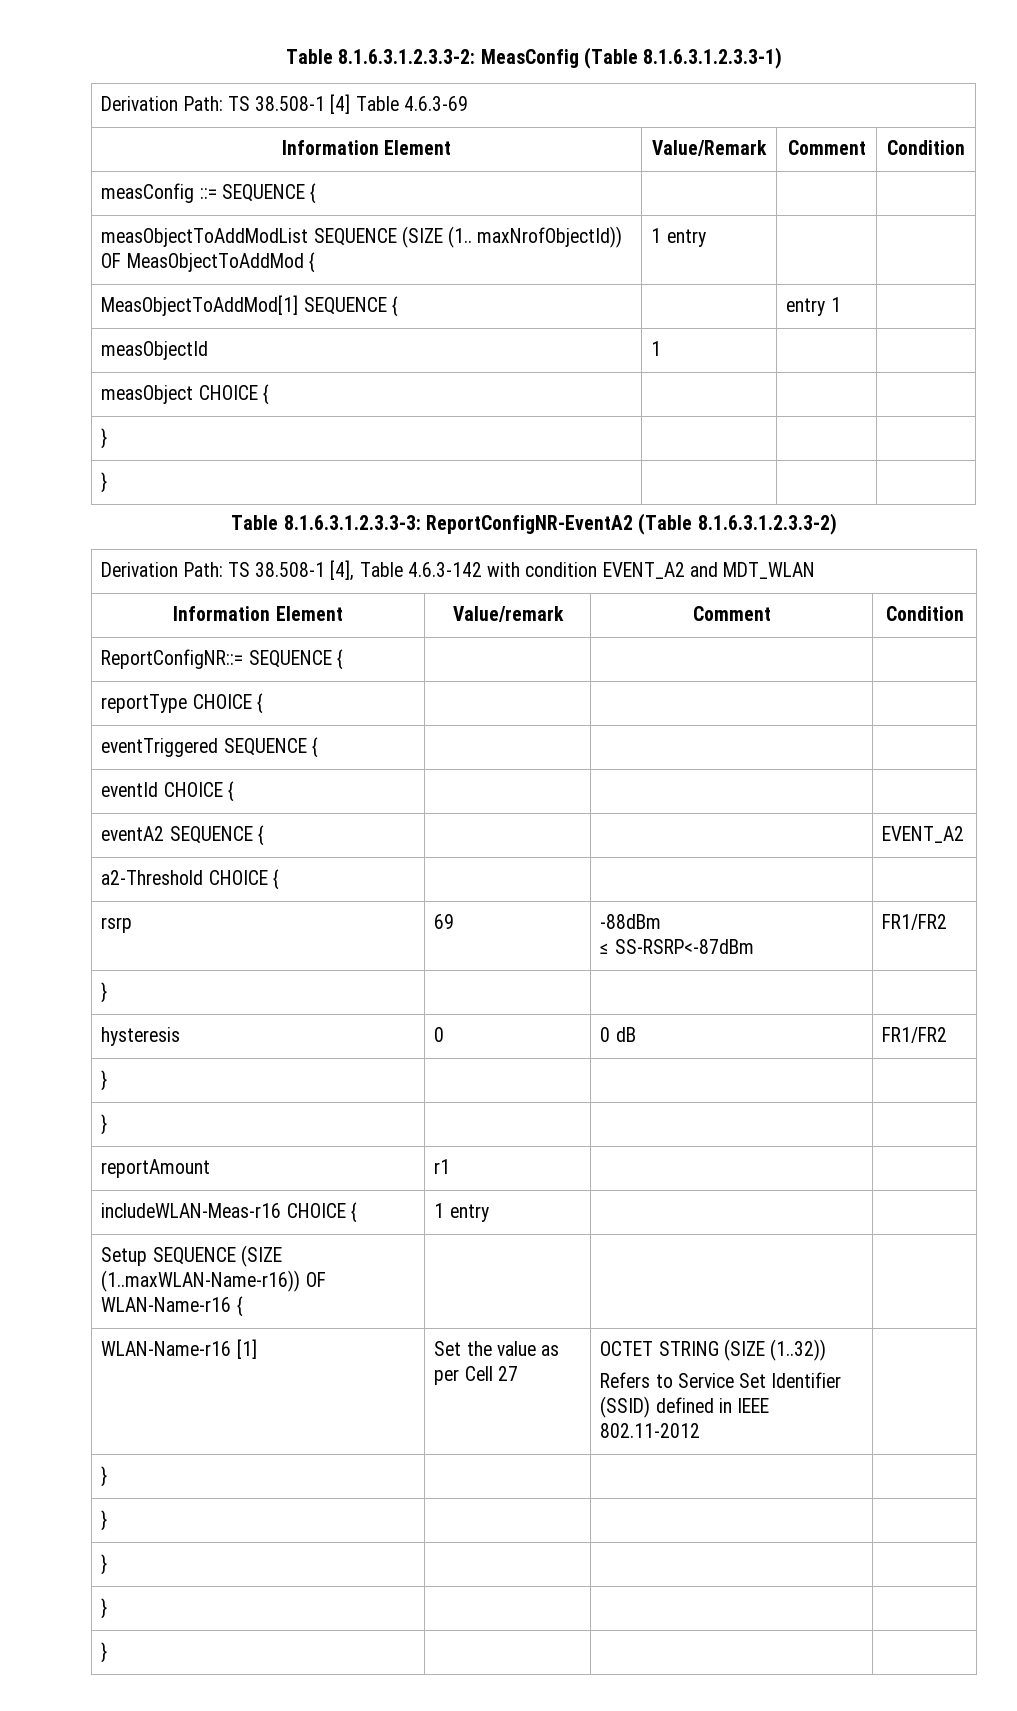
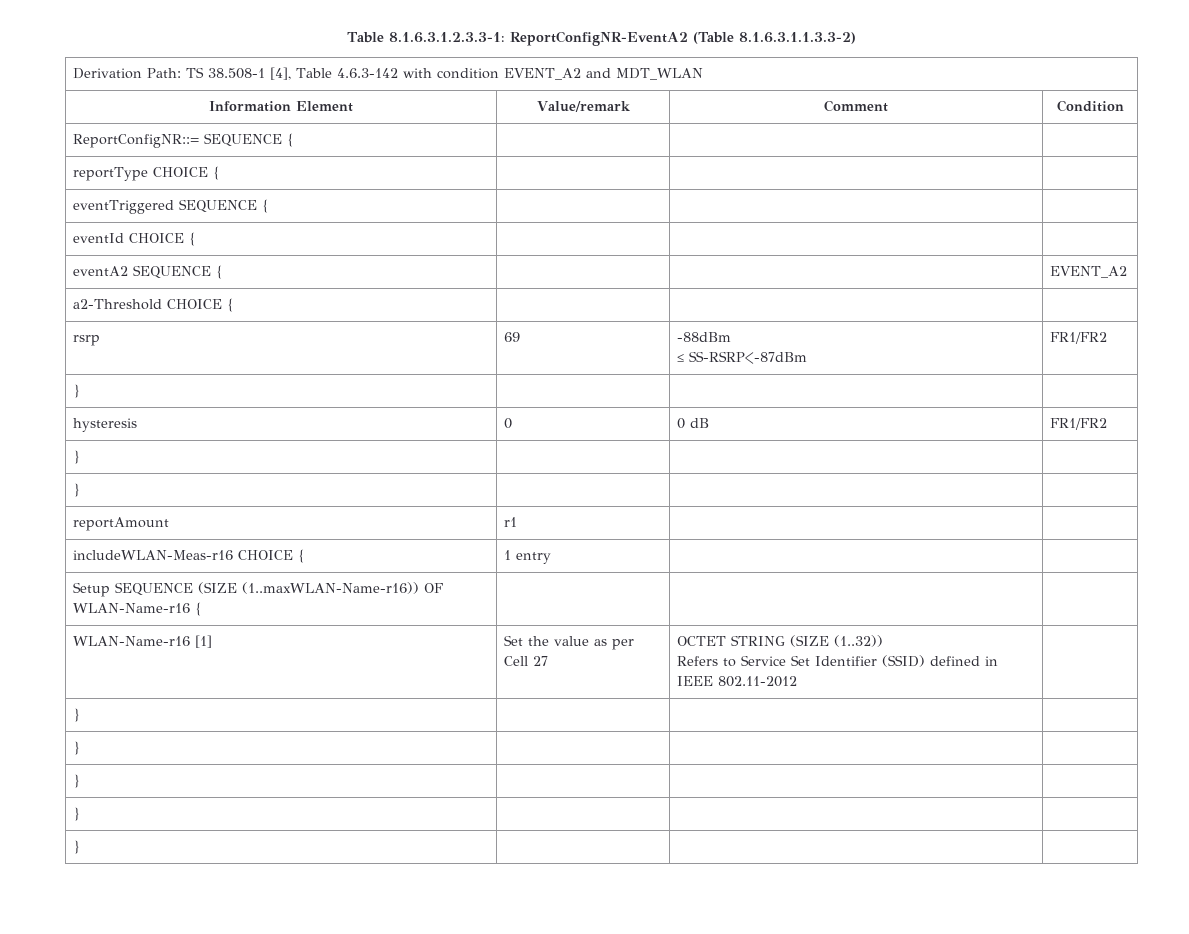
[285,47,783,69] [101,94,468,114] [281,140,452,155] [652,140,767,156] [787,140,866,155] [887,140,965,155] [101,183,317,204] [101,226,623,248] [101,252,315,273] [651,228,706,247] [101,295,398,317] [786,297,841,316] [101,341,209,360] [651,341,662,356] [101,384,269,405] [101,428,108,449] [101,472,108,493] [231,515,421,530] Table 8.1.6.3.1.2.3.3-2: MeasConfig (Table 8.1.6.3.1.2.3.3-1) // Derivation Path: TS 38.508-1 [4] Table 4.6.3-69 // Information Element | Value/Remark | Comment | Condition // measConfig ::= SEQUENCE { | | | // measObjectToAddModList SEQUENCE (SIZE (1.. maxNrofObjectId)) OF MeasObjectToAddMod { | 1 entry | | // MeasObjectToAddMod[1] SEQUENCE { | | entry 1 | // measObjectId | 1 | | // measObject CHOICE { | | | // } | | | // } | | | // Table 8.1.6.3.1.2.3.3-3: -> [346,32,505,43] Table 8.1.6.3.1.2.3.3-1:
[697,513,837,535] 8.1.6.3.1.2.3.3-2) -> [739,32,857,44] 8.1.6.3.1.1.3.3-2)

